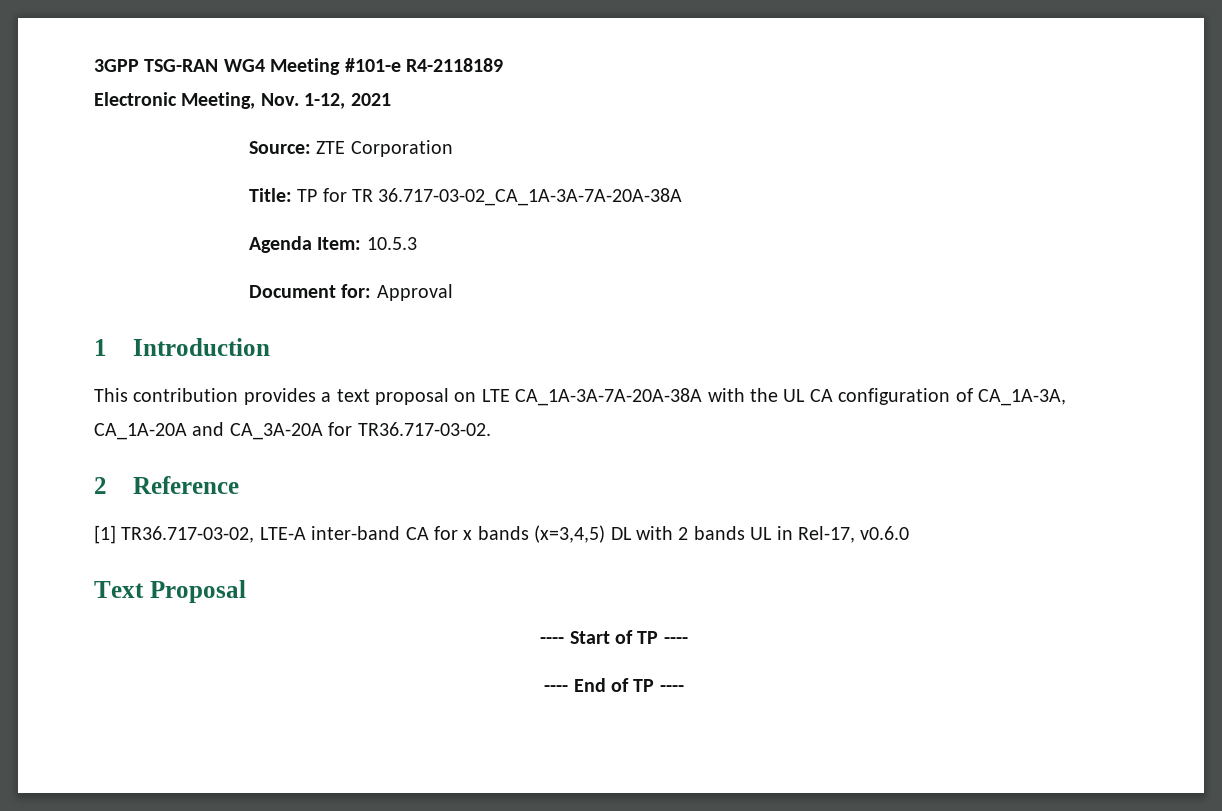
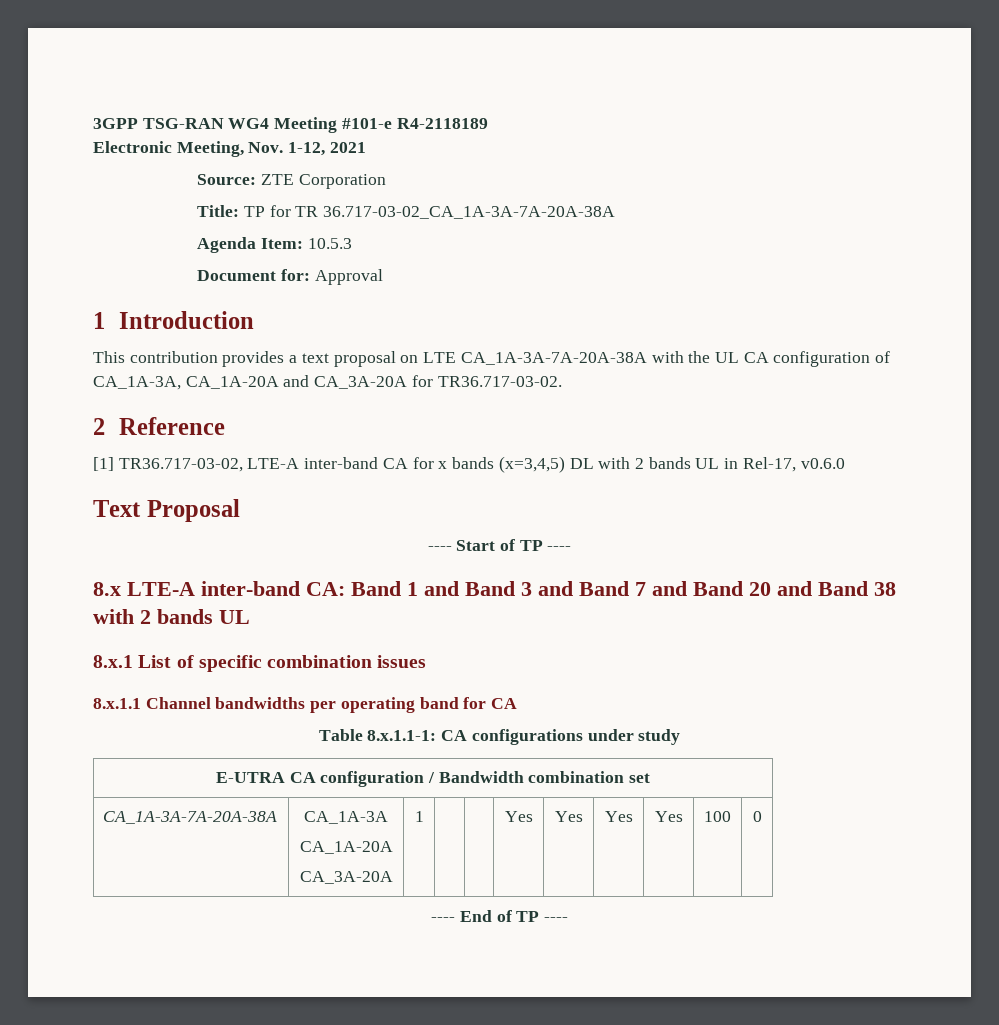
(688, 640) none -> [93,581,896,596] [93,609,250,624] [93,655,427,672] [93,697,518,713] [318,729,681,745] [215,771,651,787] [103,811,278,824] [304,811,388,824] [299,841,393,854] [299,871,393,884] [414,811,424,822] [504,811,533,822] [554,811,583,822] [604,811,633,822] [654,811,683,822] [704,811,731,822] [752,811,762,822] // 8.x LTE-A inter-band CA: Band 1 and Band 3 and Band 7 and Band 20 and Band 38 with 2 bands UL // 8.x.1 List of specific combination issues // 8.x.1.1 Channel bandwidths per operating band for CA // Table 8.x.1.1-1: CA configurations under study // E-UTRA CA configuration / Bandwidth combination set // CA_1A-3A-7A-20A-38A | CA_1A-3A // CA_1A-20A // CA_3A-20A | 1 | | | Yes | Yes | Yes | Yes | 100 | 0

